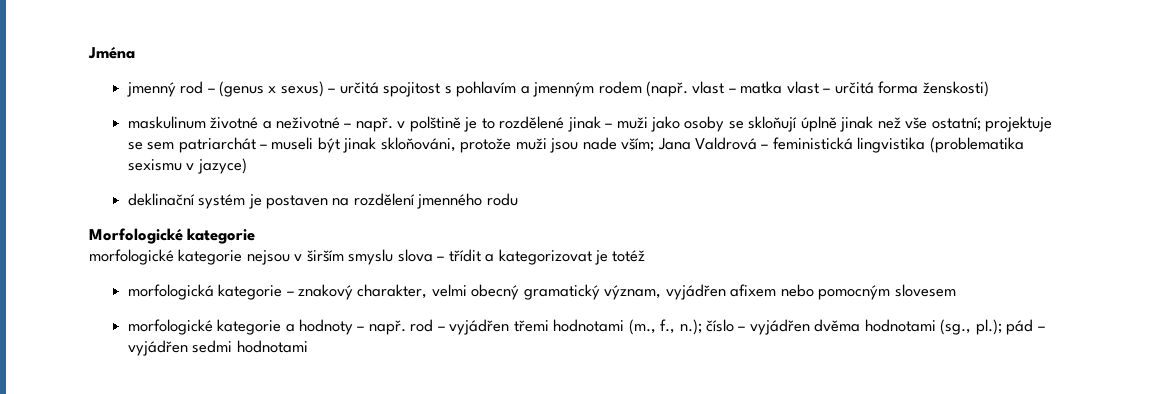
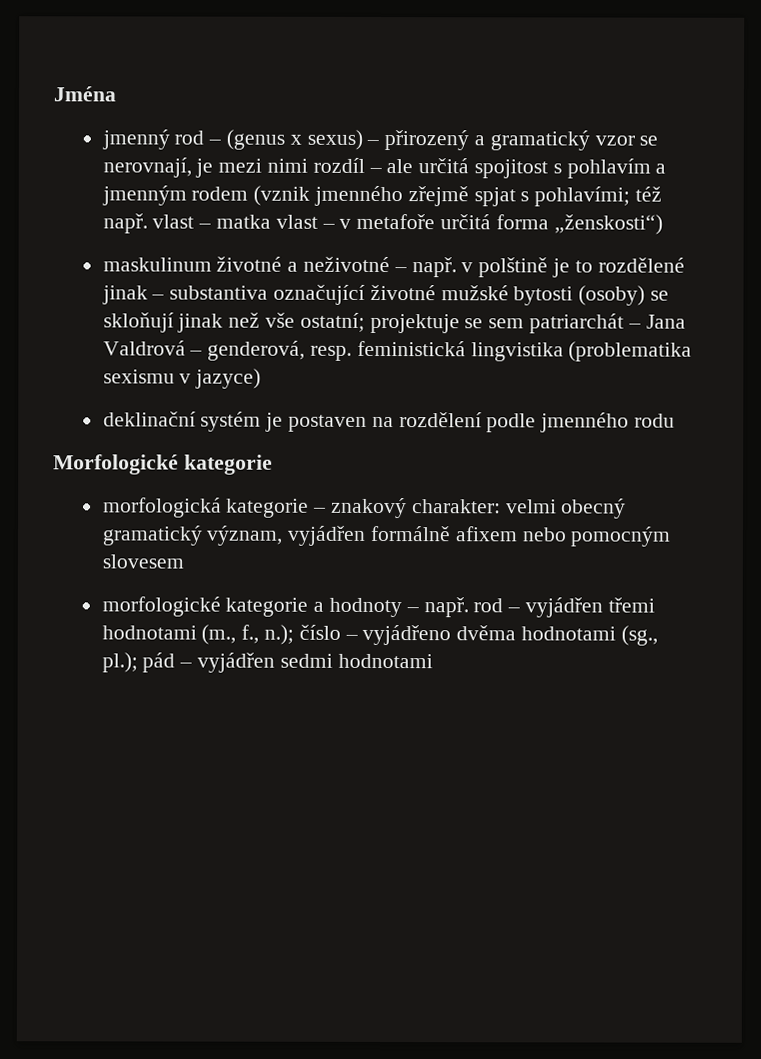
(336, 90) none -> [384,130,659,151] [102,157,414,178] přirozený a gramatický vzor se nerovnají, je mezi nimi rozdíl – ale
[646,81,689,97] (např. -> [253,185,663,207] [102,213,148,234] (vznik jmenného zřejmě spjat s pohlavími; též např.
(831, 90) none -> [339,213,436,230] v metafoře
[922,81,989,97] ženskosti) -> [553,214,663,235] „ženskosti“)
[616,116,725,132] muži jako osoby -> [169,284,646,306] substantiva označující životné mužské bytosti (osoby)
[800,116,837,132] úplně -> (174, 322) none
[271,137,655,153] museli být jinak skloňováni, protože muži jsou nade vším; -> (641, 326) none
(769, 146) none -> [207,340,353,361] genderová, resp.
(415, 199) none -> [486,413,537,433] podle
[89,249,646,265] // morfologické kategorie nejsou v širším smyslu slova – třídit a kategorizovat je totéž -> (273, 464) none
[357,284,428,299] charakter, -> [411,499,501,514] charakter:
(726, 292) none -> [370,525,452,542] formálně
[749,319,810,335] vyjádřen -> [362,624,452,646] vyjádřeno

